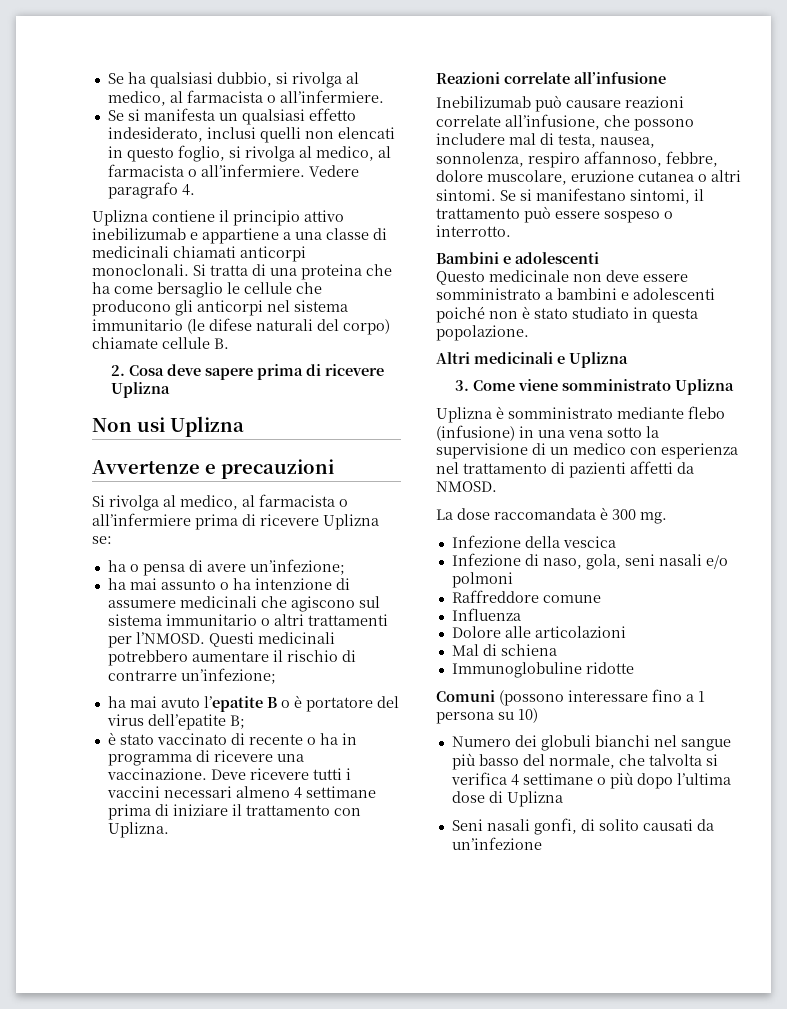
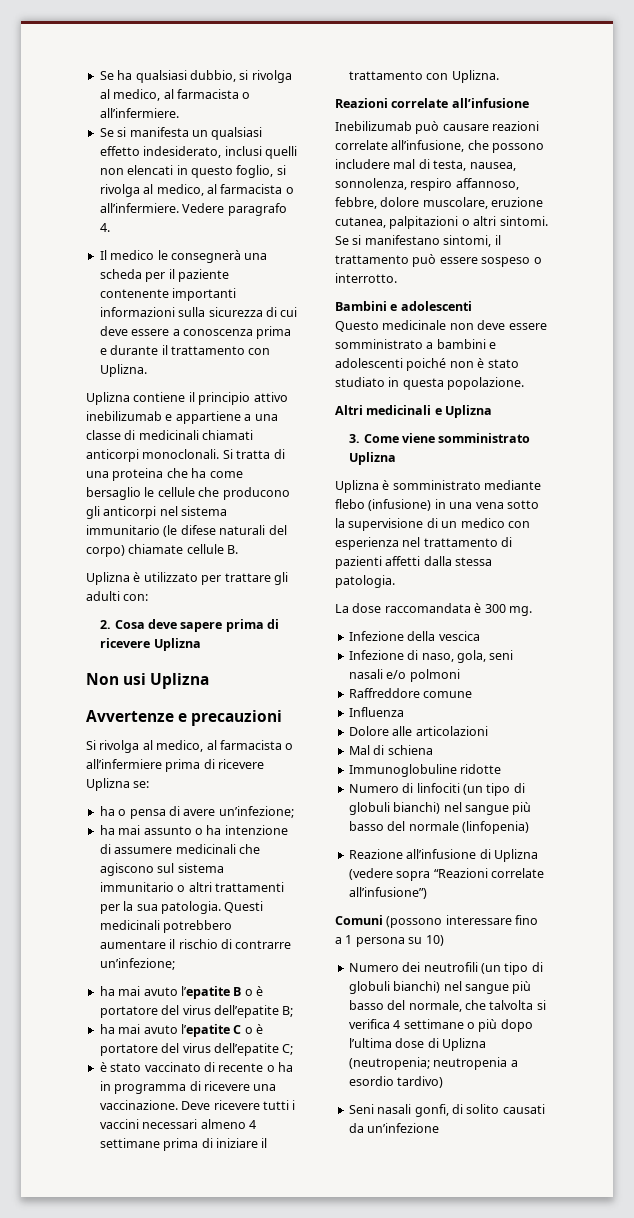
(195, 190) none -> [99,250,268,263] [99,269,229,282] [99,288,237,301] [99,307,298,317] [99,326,292,339] [99,345,271,355] [99,364,147,377] // Il medico le consegnerà una scheda per il paziente contenente importanti informazioni sulla sicurezza di cui deve essere a conoscenza prima e durante il trattamento con Uplizna.
(229, 343) none -> [86,572,288,585] [86,591,149,601] // Uplizna è utilizzato per trattare gli adulti con:
[135,632,205,644] l’NMOSD. -> [123,901,221,914] la sua patologia.
(245, 722) none -> [99,1024,263,1037] [99,1043,294,1056] // ha mai avuto l’epatite C o è portatore del virus dell’epatite C;
[638,171,694,182] cutanea -> [335,216,459,229] cutanea, palpitazioni
[677,462,694,474] [436,481,497,492] da NMOSD. -> [423,556,493,566] [335,575,395,588] dalla stessa patologia.
(634, 668) none -> [348,783,525,796] [348,802,532,815] [348,821,529,834] [348,849,538,862] [348,868,544,881] [348,887,427,899] // Numero di linfociti (un tipo di globuli bianchi) nel sangue più basso del normale (linfopenia) // Reazione all’infusione di Uplizna (vedere sopra “Reazioni correlate all’infusione”)
[540,735,650,751] globuli bianchi -> [423,962,543,975] [348,981,441,994] neutrofili (un tipo di globuli bianchi)
(563, 799) none -> [348,1057,518,1070] [348,1076,444,1088] (neutropenia; neutropenia a esordio tardivo)

